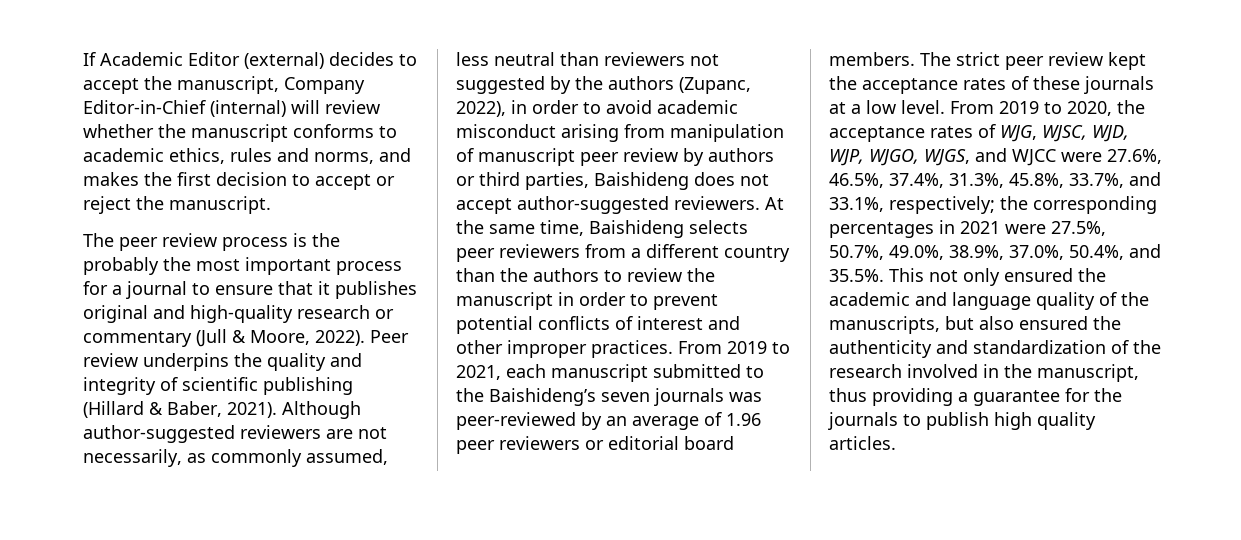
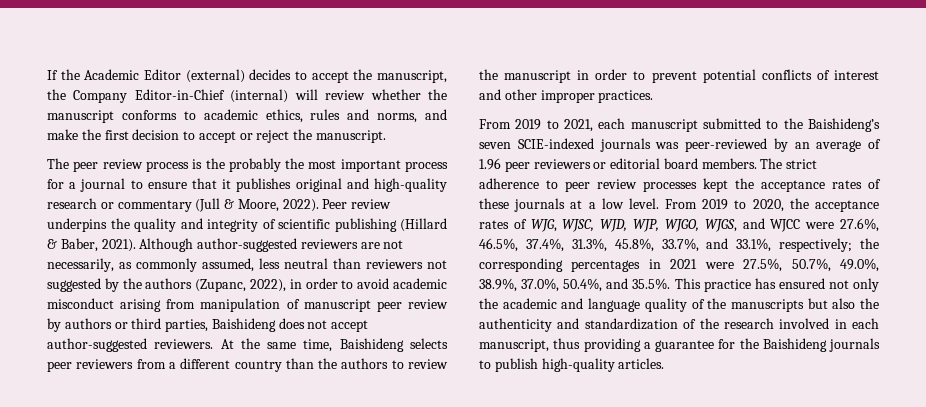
(96, 59) none -> [60,69,80,80] the
(279, 85) none -> [47,89,66,100] the
[83,172,139,186] makes -> [47,129,78,140] make
(673, 349) none -> (654, 96) //
(650, 397) none -> [517,138,594,149] SCIE-indexed
[1005,52,1103,70] peer review -> [479,178,697,192] adherence to peer review processes
(924, 275) none -> [703,278,825,292] practice has ensured
[1004,268,1073,282] ensured -> (879, 285) none
[829,316,940,334] manuscripts, -> [730,299,804,312] manuscripts
[1019,316,1088,330] ensured -> (856, 303) none
[1004,364,1032,378] the -> [852,318,879,329] each
(1122, 395) none -> [762,338,827,352] Baishideng
[994,412,1096,430] high quality -> [541,358,615,372] high-quality

